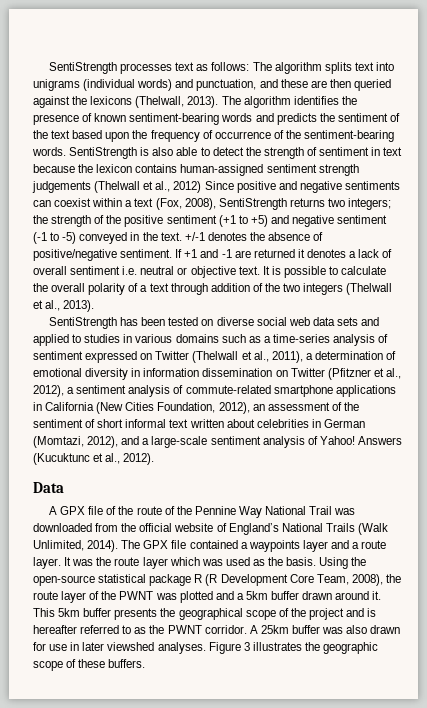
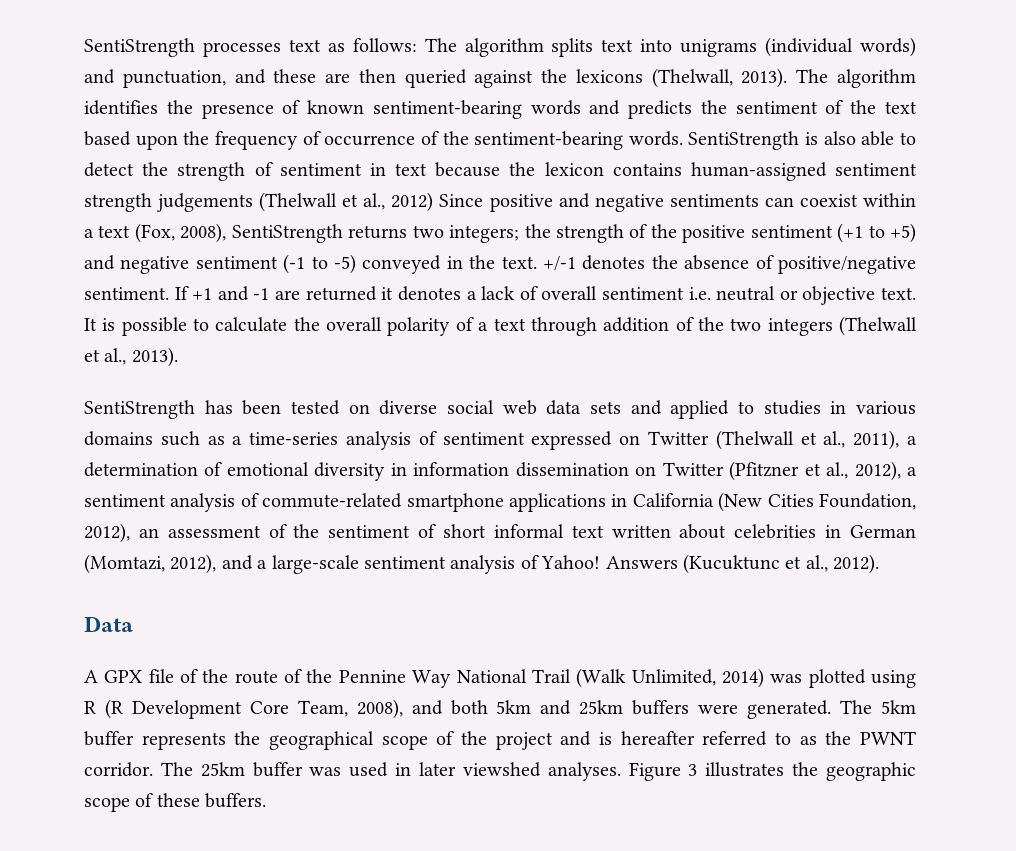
[334,508,356,515] [33,523,388,535] [33,540,387,552] [33,557,367,569] [33,574,192,586] was downloaded from the official website of England’s National Trails (Walk Unlimited, 2014). The GPX file contained a waypoints layer and a route layer. It was the route layer which was used as the basis. Using the open-source statistical package -> [576,668,917,688] (Walk Unlimited, 2014) was plotted using
[385,574,401,583] [33,591,382,603] [33,608,158,620] the route layer of the PWNT was plotted and a 5km buffer drawn around it. This 5km buffer presents -> [411,700,916,719] [84,731,226,750] and both 5km and 25km buffers were generated. The 5km buffer represents
[249,625,258,634] A -> [160,762,193,776] The
[346,625,401,634] [33,642,68,651] also drawn for use -> [349,762,389,777] used

